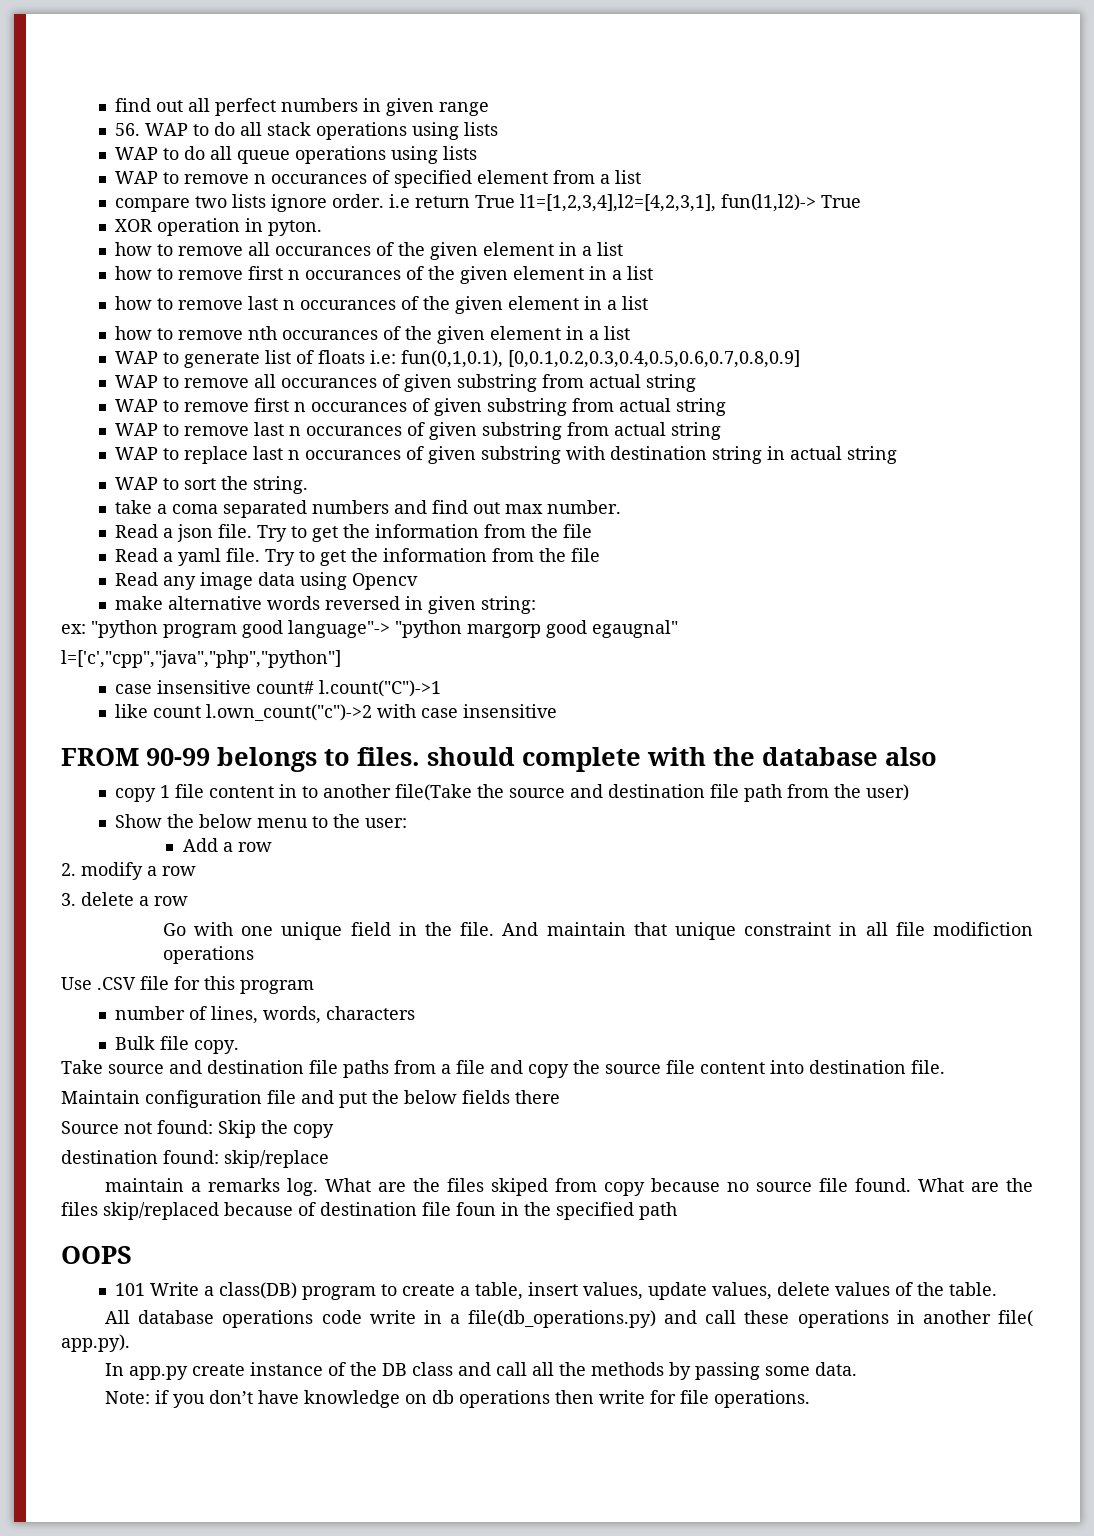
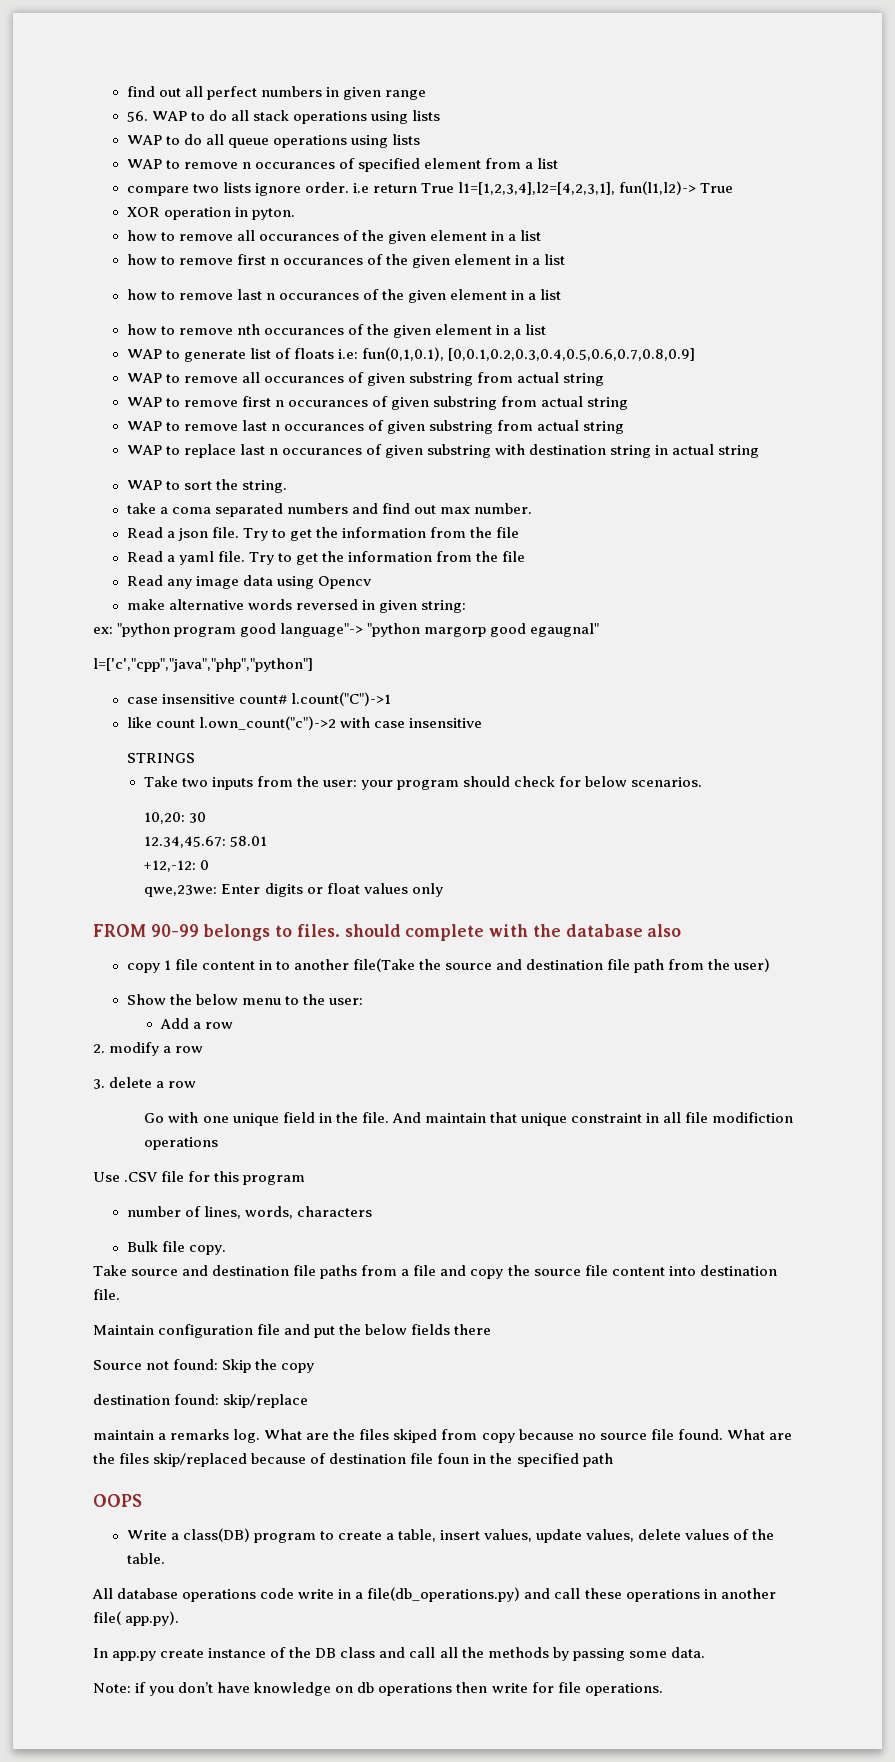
(557, 711) none -> [127,753,196,763] [143,776,703,790] [144,812,207,824] [144,836,268,848] [144,860,210,872] [144,883,443,897] // STRINGS // Take two inputs from the user: your program should check for below scenarios. // 10,20: 30 // 12.34,45.67: 58.01 // +12,-12: 0 // qwe,23we: Enter digits or float values only
[114,1283,145,1296] 101 -> (142, 1500) none

